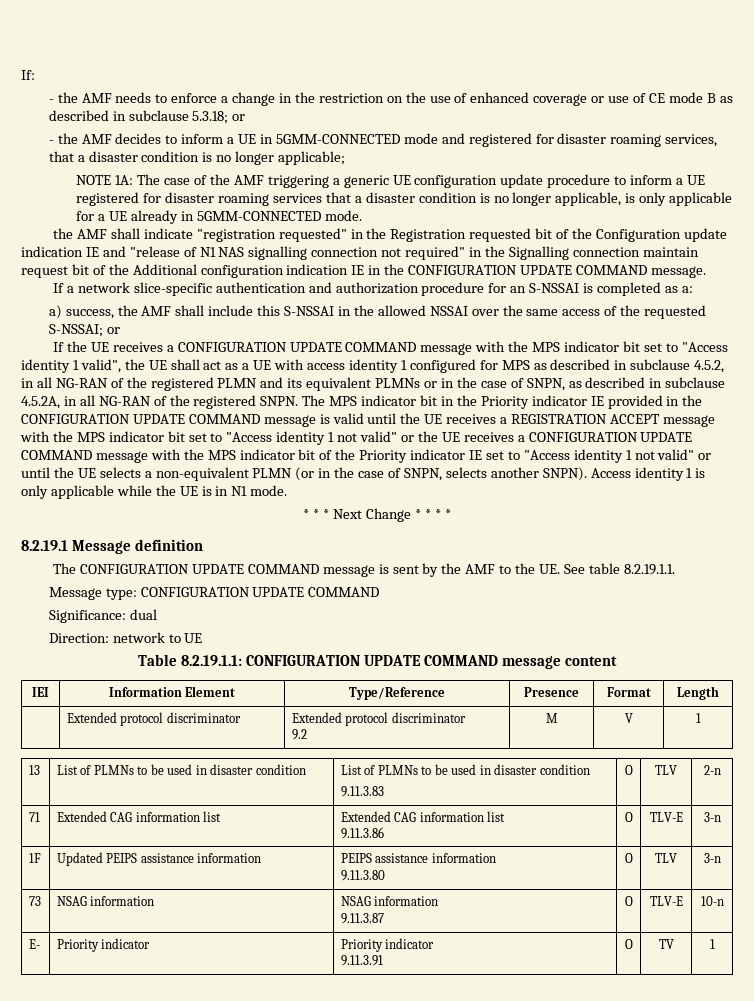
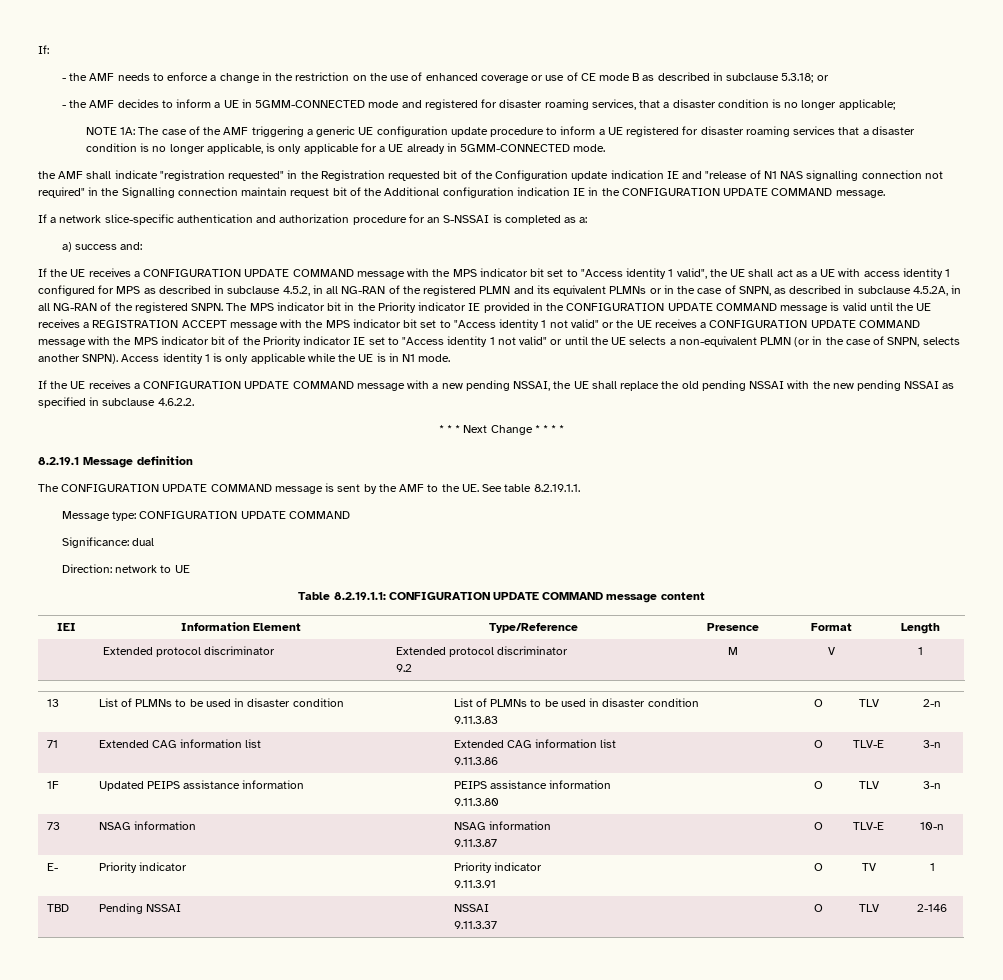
[65,305,707,319] [48,324,120,337] success, the AMF shall include this S-NSSAI in the allowed NSSAI over the same access of the requested S-NSSAI; or -> [75,242,143,250] success and:
(288, 490) none -> [38,380,955,391] [38,397,194,408] // If the UE receives a CONFIGURATION UPDATE COMMAND message with a new pending NSSAI, the UE shall replace the old pending NSSAI with the new pending NSSAI as specified in subclause 4.6.2.2.
(715, 944) none -> [46,904,69,912] [98,903,181,914] [453,904,489,912] [453,921,497,929] [814,904,823,912] [858,904,879,912] [917,904,947,912] // TBD | Pending NSSAI | NSSAI // 9.11.3.37 | O | TLV | 2-146

